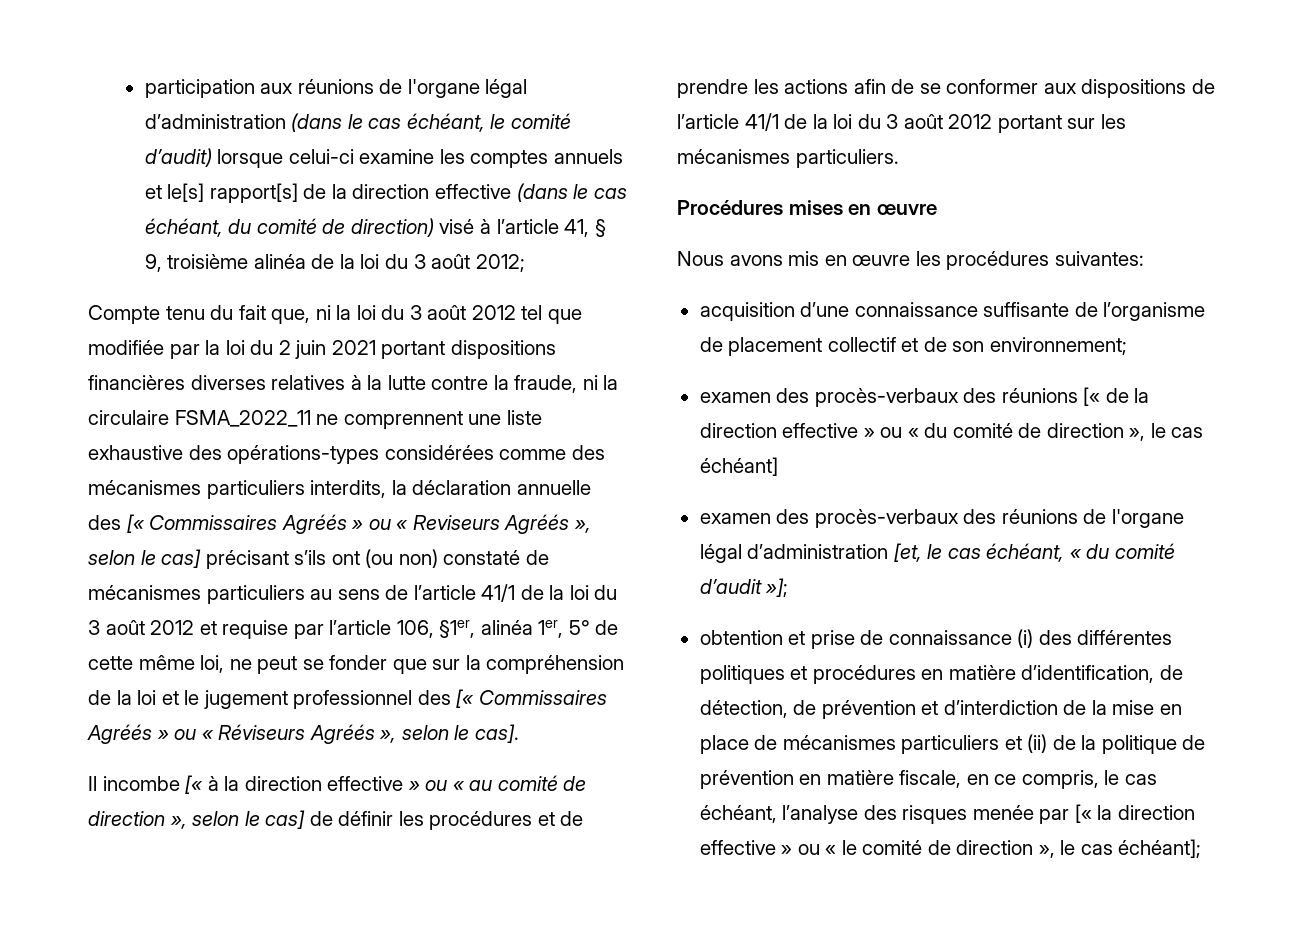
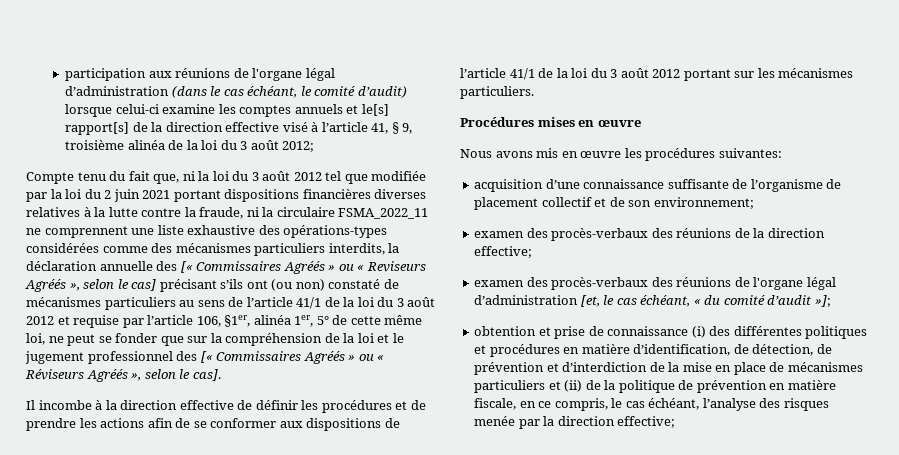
[516,183,627,202] [144,218,434,237] (dans le cas échéant, du comité de direction) -> (280, 127) none
[185,775,204,794] [« -> (92, 405) none
[407,775,587,791] [88,810,306,829] » ou « au comité de direction », selon le cas] -> (234, 405) none
[1083,387,1150,406] [699,423,1204,441] [699,457,778,476] [« de la direction effective » ou « du comité de direction », le cas échéant] -> [734,228,825,238] [474,246,533,258] de la direction effective;
[1074,804,1195,823] [699,839,1202,858] [« la direction effective » ou « le comité de direction », le cas échéant]; -> [543,416,676,428] la direction effective;

